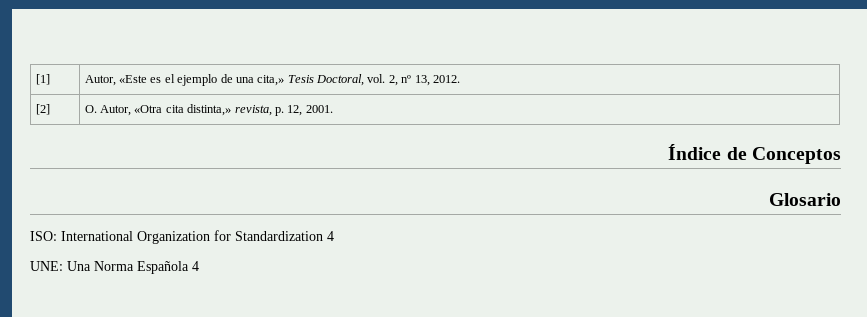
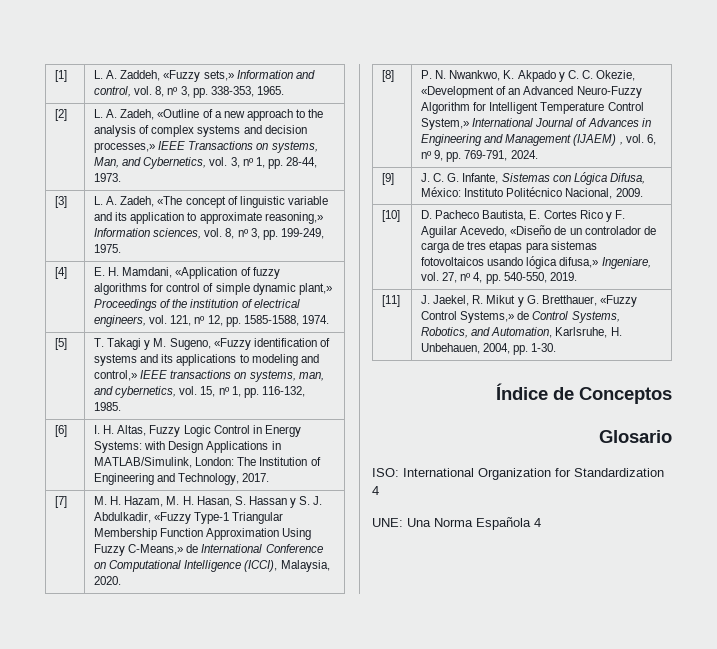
[84,74,460,86] [35,104,50,115] [84,104,333,116] Autor, «Este es el ejemplo de una cita,» Tesis Doctoral, vol. 2, nº 13, 2012. // [2] | O. Autor, «Otra cita distinta,» revista, p. 12, 2001. -> [94,70,315,82] [94,86,284,98] [55,109,68,121] [94,109,324,121] [94,125,307,137] [94,141,318,153] [94,157,317,169] [94,173,122,182] [55,196,68,208] [94,196,328,208] [94,212,323,224] [94,228,324,240] [94,244,122,253] [55,267,68,279] [94,267,280,279] [94,283,332,295] [94,299,300,311] [94,315,329,327] [55,338,68,350] [94,338,330,350] [94,354,319,366] [94,370,324,382] [94,386,305,398] [94,402,122,411] [55,425,68,437] [94,425,301,437] [94,441,281,453] [94,457,321,468] [94,473,270,485] [55,496,68,508] [94,496,323,508] [94,512,284,524] [94,528,312,540] [94,544,323,556] [94,560,330,572] [94,576,122,585] [382,70,395,82] [421,70,635,82] [421,86,642,98] [421,102,644,114] [421,118,651,130] [421,134,656,146] [421,150,538,162] [382,173,395,185] [421,172,645,185] [421,187,643,199] [382,210,401,222] [421,210,625,222] [421,225,656,238] [421,241,597,253] [421,256,651,269] [421,272,577,284] [382,295,401,307] [421,295,637,307] [421,311,620,323] [421,327,622,338] [421,343,557,355] L. A. Zaddeh, «Fuzzy sets,» Information and control, vol. 8, nº 3, pp. 338-353, 1965. // [2] | L. A. Zadeh, «Outline of a new approach to the analysis of complex systems and decision processes,» IEEE Transactions on systems, Man, and Cybernetics, vol. 3, nº 1, pp. 28-44, 1973. // [3] | L. A. Zadeh, «The concept of linguistic variable and its application to approximate reasoning,» Information sciences, vol. 8, nº 3, pp. 199-249, 1975. // [4] | E. H. Mamdani, «Application of fuzzy algorithms for control of simple dynamic plant,» Proceedings of the institution of electrical engineers, vol. 121, nº 12, pp. 1585-1588, 1974. // [5] | T. Takagi y M. Sugeno, «Fuzzy identification of systems and its applications to modeling and control,» IEEE transactions on systems, man, and cybernetics, vol. 15, nº 1, pp. 116-132, 1985. // [6] | I. H. Altas, Fuzzy Logic Control in Energy Systems: with Design Applications in MATLAB/Simulink, London: The Institution of Engineering and Technology, 2017. // [7] | M. H. Hazam, M. H. Hasan, S. Hassan y S. J. Abdulkadir, «Fuzzy Type-1 Triangular Membership Function Approximation Using Fuzzy C-Means,» de International Conference on Computational Intelligence (ICCI), Malaysia, 2020. // [8] | P. N. Nwankwo, K. Akpado y C. C. Okezie, «Development of an Advanced Neuro-Fuzzy Algorithm for Intelligent Temperature Control System,» International Journal of Advances in Engineering and Management (IJAEM) , vol. 6, nº 9, pp. 769-791, 2024. // [9] | J. C. G. Infante, Sistemas con Lógica Difusa, México: Instituto Politécnico Nacional, 2009. // [10] | D. Pacheco Bautista, E. Cortes Rico y F. Aguilar Acevedo, «Diseño de un controlador de carga de tres etapas para sistemas fotovoltaicos usando lógica difusa,» Ingeniare, vol. 27, nº 4, pp. 540-550, 2019. // [11] | J. Jaekel, R. Mikut y G. Bretthauer, «Fuzzy Control Systems,» de Control Systems, Robotics, and Automation, Karlsruhe, H. Unbehauen, 2004, pp. 1-30.

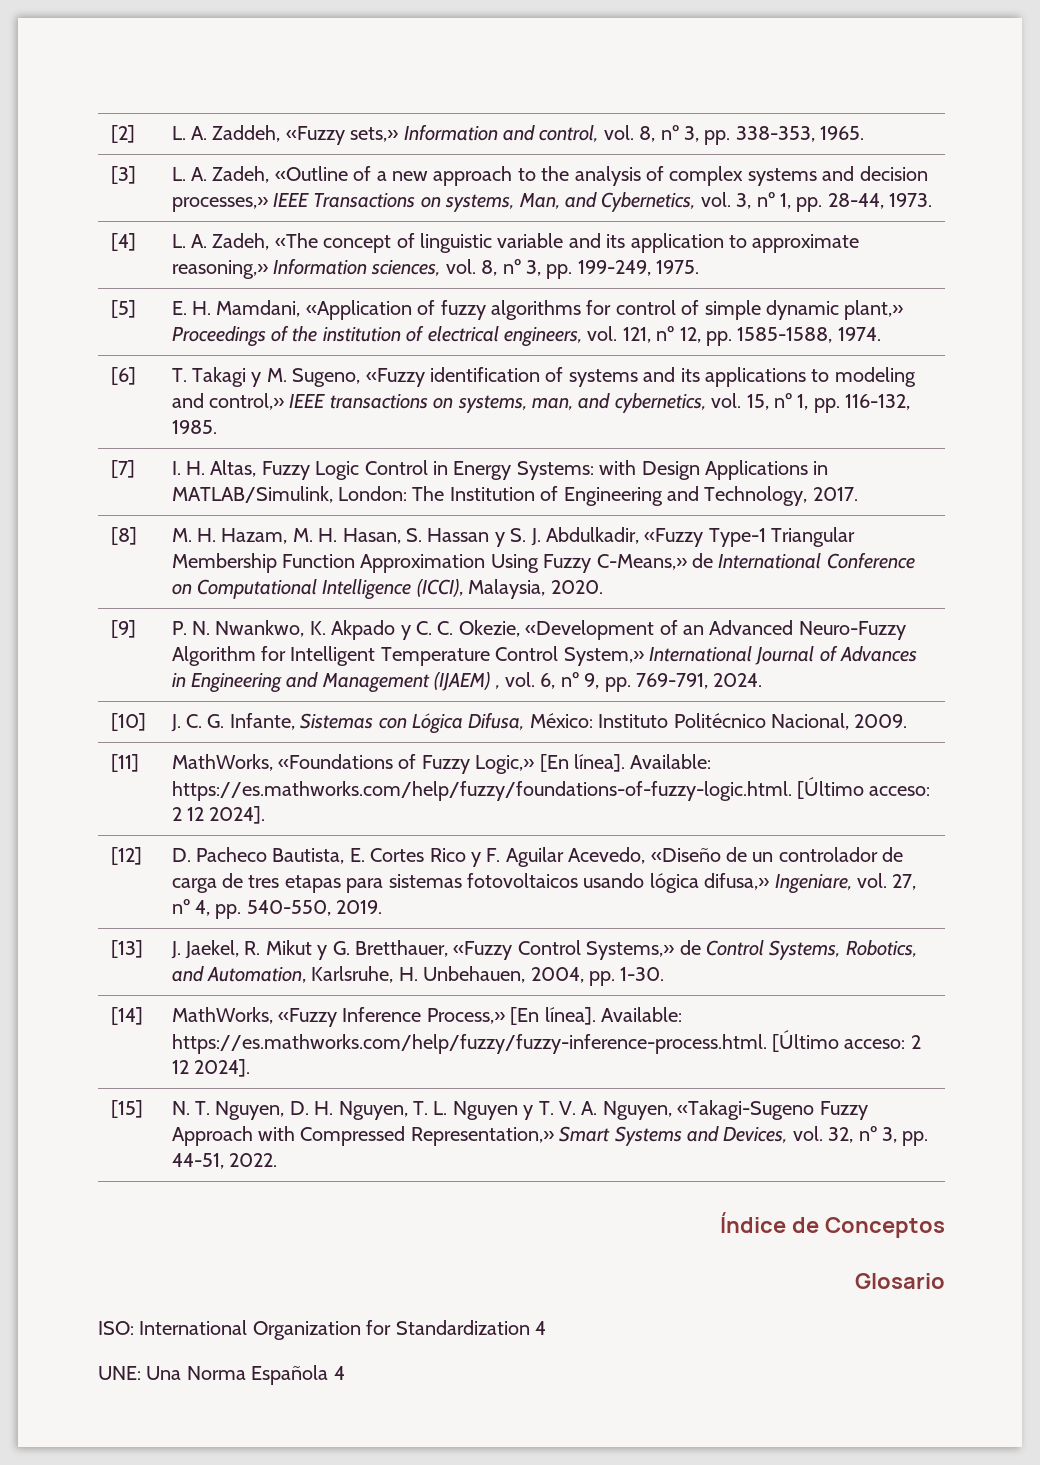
[55,70,68,82] [1] -> [110,125,135,143] [2]
[55,109,68,121] [2] -> [110,166,136,184] [3]
[55,196,68,208] [3] -> [110,233,136,251] [4]
[55,267,68,279] [4] -> [110,300,136,318] [5]
[55,338,68,350] [5] -> [110,367,136,385] [6]
[55,425,68,437] [6] -> [110,460,135,478] [7]
[55,496,68,508] [7] -> [110,527,137,545] [8]
[382,70,395,82] [8] -> [110,620,136,638] [9]
[382,173,395,185] [9] -> [110,713,146,731] [10]
[382,210,401,222] [10] -> [110,754,139,772] [171,754,712,774] [171,777,931,801] [171,806,266,824] [110,847,142,865] [11] | MathWorks, «Foundations of Fuzzy Logic,» [En línea]. Available: https://es.mathworks.com/help/fuzzy/foundations-of-fuzzy-logic.html. [Último acceso: 2 12 2024]. // [12]
[382,295,401,307] [11] -> [110,940,143,958] [13]
(557, 347) none -> [110,1007,143,1025] [171,1007,683,1027] [171,1030,921,1054] [171,1059,251,1077] [110,1100,143,1118] [171,1100,868,1120] [171,1126,929,1146] [171,1153,278,1169] // [14] | MathWorks, «Fuzzy Inference Process,» [En línea]. Available: https://es.mathworks.com/help/fuzzy/fuzzy-inference-process.html. [Último acceso: 2 12 2024]. // [15] | N. T. Nguyen, D. H. Nguyen, T. L. Nguyen y T. V. A. Nguyen, «Takagi-Sugeno Fuzzy Approach with Compressed Representation,» Smart Systems and Devices, vol. 32, nº 3, pp. 44-51, 2022.

